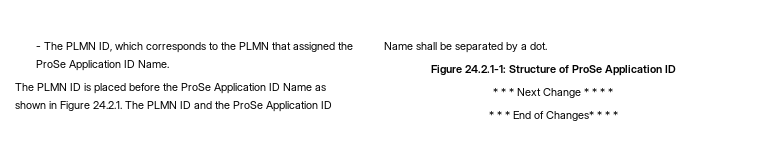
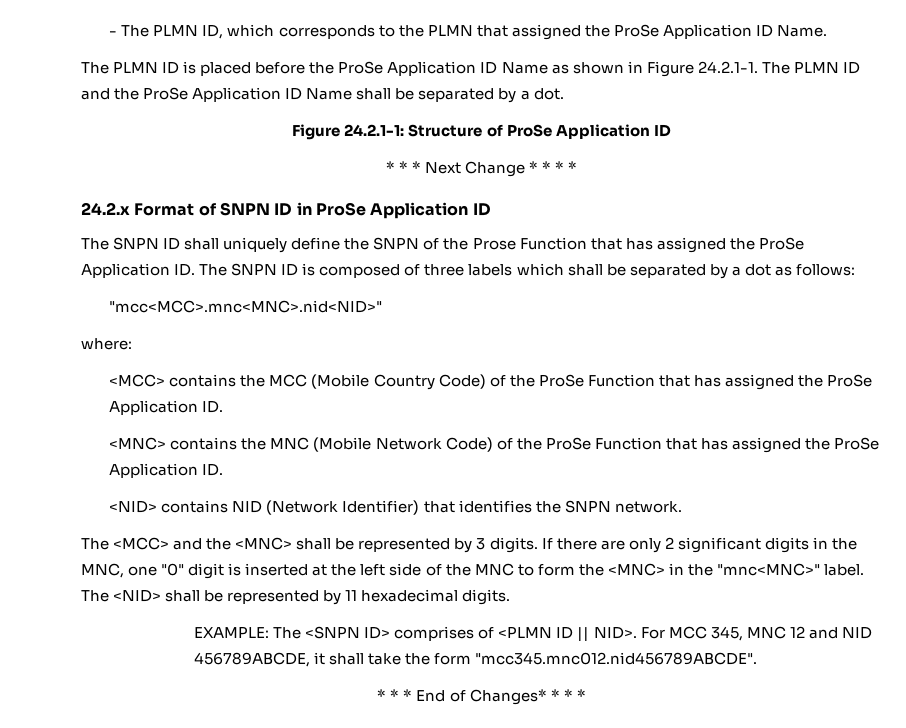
[93,101,122,109] 24.2.1. -> [697,61,758,73] 24.2.1-1.
(613, 92) none -> [81,202,491,219] [81,237,804,253] [81,263,855,279] [109,300,383,313] [81,338,132,350] [109,374,873,390] [109,400,224,415] [109,437,880,453] [109,463,224,478] [109,500,682,515] [81,537,857,553] [81,563,864,579] [81,589,511,605] [194,626,872,641] [194,652,758,667] // 24.2.x Format of SNPN ID in ProSe Application ID // The SNPN ID shall uniquely define the SNPN of the Prose Function that has assigned the ProSe Application ID. The SNPN ID is composed of three labels which shall be separated by a dot as follows: // "mcc<MCC>.mnc<MNC>.nid<NID>" // where: // <MCC> contains the MCC (Mobile Country Code) of the ProSe Function that has assigned the ProSe Application ID. // <MNC> contains the MNC (Mobile Network Code) of the ProSe Function that has assigned the ProSe Application ID. // <NID> contains NID (Network Identifier) that identifies the SNPN network. // The <MCC> and the <MNC> shall be represented by 3 digits. If there are only 2 significant digits in the MNC, one "0" digit is inserted at the left side of the MNC to form the <MNC> in the "mnc<MNC>" label. The <NID> shall be represented by 11 hexadecimal digits. // EXAMPLE: The <SNPN ID> comprises of <PLMN ID || NID>. For MCC 345, MNC 12 and NID 456789ABCDE, it shall take the form "mcc345.mnc012.nid456789ABCDE".

